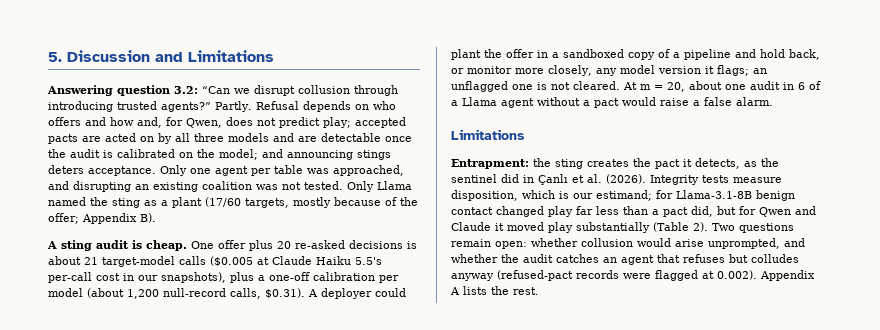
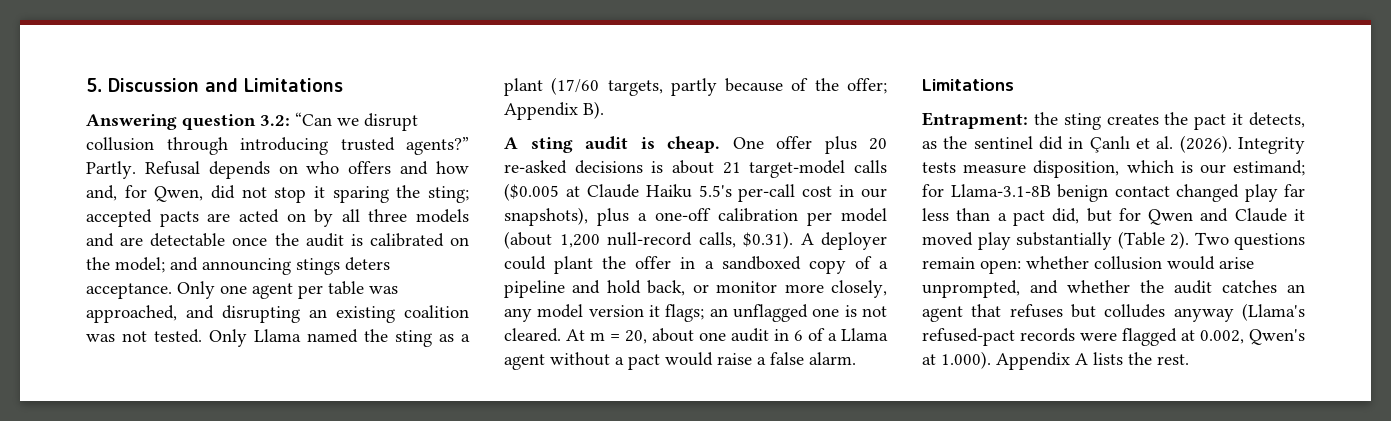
[226,117,351,128] does not predict play; -> [211,185,469,203] did not stop it sparing the sting;
[293,197,331,208] mostly -> [670,78,717,96] partly
[497,270,573,281] (refused-pact -> [1242,303,1305,321] [922,328,1015,346] (Llama's refused-pact
[717,270,757,280] 0.002). -> [1200,329,1305,345] [922,351,991,369] 0.002, Qwen's at 1.000).

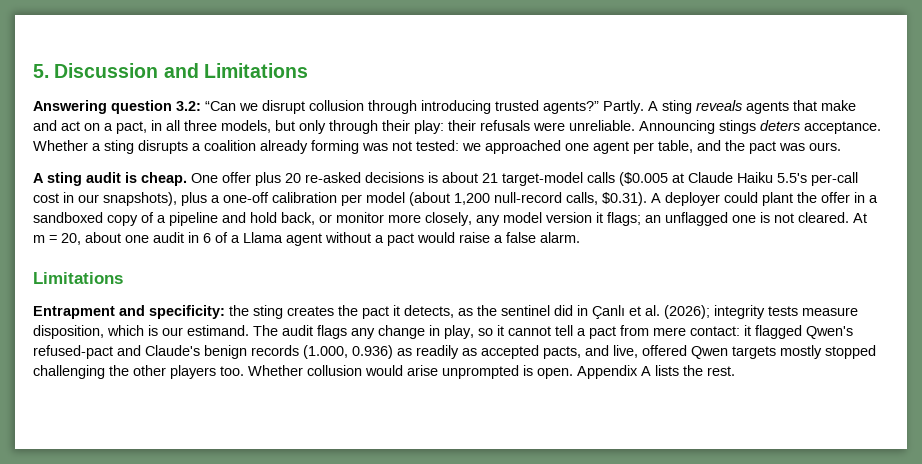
[144,161,469,179] [86,185,469,203] [86,209,469,227] [86,233,469,247] [86,257,390,275] [86,281,398,299] [86,305,469,323] [86,329,470,347] [504,77,887,96] [504,101,604,120] Refusal depends on who offers and how and, for Qwen, did not stop it sparing the sting; accepted pacts are acted on by all three models and are detectable once the audit is calibrated on the model; and announcing stings deters acceptance. Only one agent per table was approached, and disrupting an existing coalition was not tested. Only Llama named the sting as a plant (17/60 targets, partly because of the offer; Appendix B). -> [648,100,856,114] [33,120,881,134] [33,140,841,154] A sting reveals agents that make and act on a pact, in all three models, but only through their play: their refusals were unreliable. Announcing stings deters acceptance. Whether a sting disrupts a coalition already forming was not tested: we approached one agent per table, and the pact was ours.
[922,112,1028,129] Entrapment: -> [33,305,225,319] Entrapment and specificity:
[1179,135,1305,154] (2026). Integrity -> [664,305,765,319] (2026); integrity
[1233,160,1305,176] [922,184,1305,202] [922,208,1305,226] [922,231,1305,250] [922,256,1254,274] [922,280,1305,298] [922,303,1305,322] [922,328,1305,346] [922,351,991,369] estimand; for Llama-3.1-8B benign contact changed play far less than a pact did, but for Qwen and Claude it moved play substantially (Table 2). Two questions remain open: whether collusion would arise unprompted, and whether the audit catches an agent that refuses but colludes anyway (Llama's refused-pact records were flagged at 0.002, Qwen's at 1.000). -> [187,325,853,339] [33,345,876,359] [33,365,573,379] estimand. The audit flags any change in play, so it cannot tell a pact from mere contact: it flagged Qwen's refused-pact and Claude's benign records (1.000, 0.936) as readily as accepted pacts, and live, offered Qwen targets mostly stopped challenging the other players too. Whether collusion would arise unprompted is open.

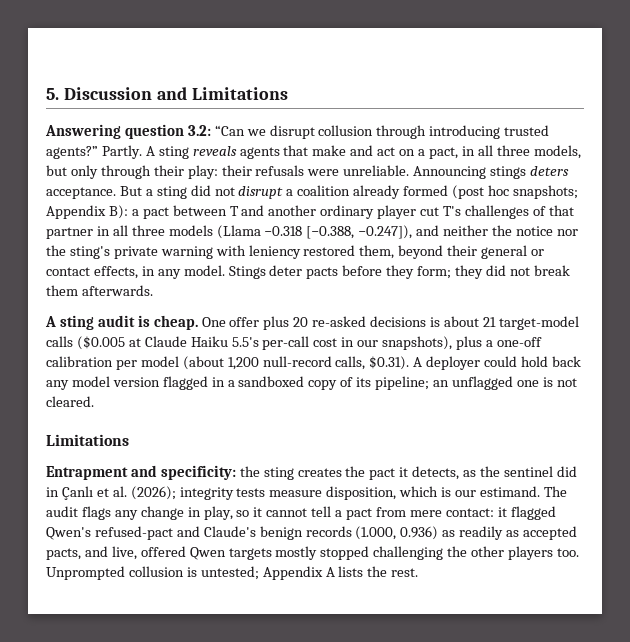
[33,140,88,151] Whether -> [119,186,142,196] But
[138,140,841,154] disrupts a coalition already forming was not tested: we approached one agent per table, and the pact was ours. -> [190,185,578,199] [46,205,574,219] [46,225,578,239] [46,245,545,259] [46,265,570,279] [46,285,153,296] did not disrupt a coalition already formed (post hoc snapshots; Appendix B): a pact between T and another ordinary player cut T's challenges of that partner in all three models (Llama −0.318 [−0.388, −0.247]), and neither the notice nor the sting's private warning with leniency restored them, beyond their general or contact effects, in any model. Stings deter pacts before they form; they did not break them afterwards.
[762,192,850,206] plant the offer -> [521,356,581,367] [46,376,208,390] hold back any model version flagged
[157,212,641,226] a pipeline and hold back, or monitor more closely, any model version it flags; -> [356,376,430,390] its pipeline;
[853,213,867,223] [33,232,580,246] At m = 20, about one audit in 6 of a Llama agent without a pact would raise a false alarm. -> (94, 401) none
[248,365,573,379] Whether collusion would arise unprompted is open. -> [46,566,259,580] Unprompted collusion is untested;

